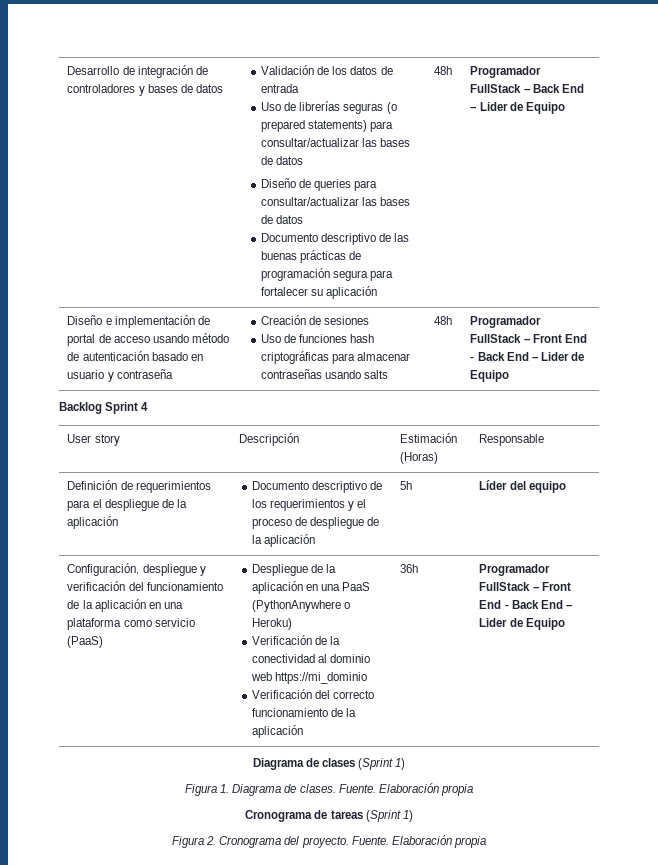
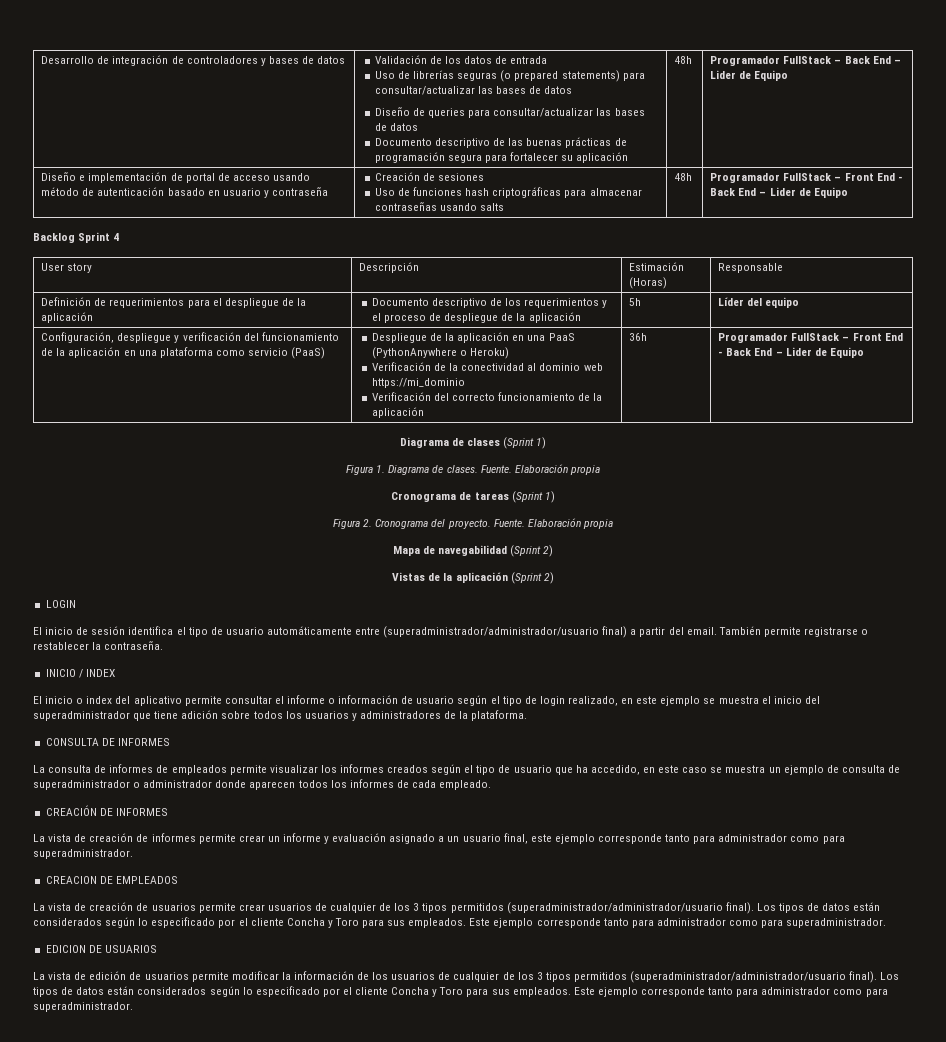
(486, 842) none -> [392,545,554,557] [392,572,554,584] [45,600,76,608] [33,626,869,638] [33,641,164,650] [45,669,115,678] [33,695,820,706] [33,710,528,721] [45,738,170,746] [33,764,900,775] [33,779,492,790] [45,805,168,816] [33,833,845,844] [33,849,133,859] [45,876,178,884] [33,902,881,914] [33,917,887,928] [45,945,157,953] [33,971,900,983] [33,986,888,997] [33,1002,133,1012] // Mapa de navegabilidad (Sprint 2) // Vistas de la aplicación (Sprint 2) // LOGIN // El inicio de sesión identifica el tipo de usuario automáticamente entre (superadministrador/administrador/usuario final) a partir del email. También permite registrarse o restablecer la contraseña. // INICIO / INDEX // El inicio o index del aplicativo permite consultar el informe o información de usuario según el tipo de login realizado, en este ejemplo se muestra el inicio del superadministrador que tiene adición sobre todos los usuarios y administradores de la plataforma. // CONSULTA DE INFORMES // La consulta de informes de empleados permite visualizar los informes creados según el tipo de usuario que ha accedido, en este caso se muestra un ejemplo de consulta de superadministrador o administrador donde aparecen todos los informes de cada empleado. // CREACIÓN DE INFORMES // La vista de creación de informes permite crear un informe y evaluación asignado a un usuario final, este ejemplo corresponde tanto para administrador como para superadministrador. // CREACION DE EMPLEADOS // La vista de creación de usuarios permite crear usuarios de cualquier de los 3 tipos permitidos (superadministrador/administrador/usuario final). Los tipos de datos están considerados según lo especificado por el cliente Concha y Toro para sus empleados. Este ejemplo corresponde tanto para administrador como para superadministrador. // EDICION DE USUARIOS // La vista de edición de usuarios permite modificar la información de los usuarios de cualquier de los 3 tipos permitidos (superadministrador/administrador/usuario final). Los tipos de datos están considerados según lo especificado por el cliente Concha y Toro para sus empleados. Este ejemplo corresponde tanto para administrador como para superadministrador.

